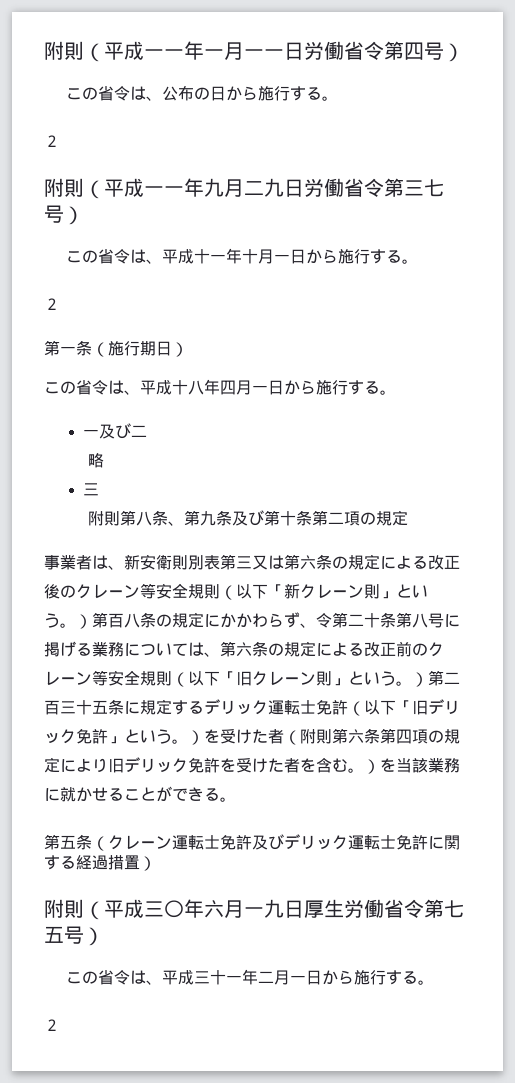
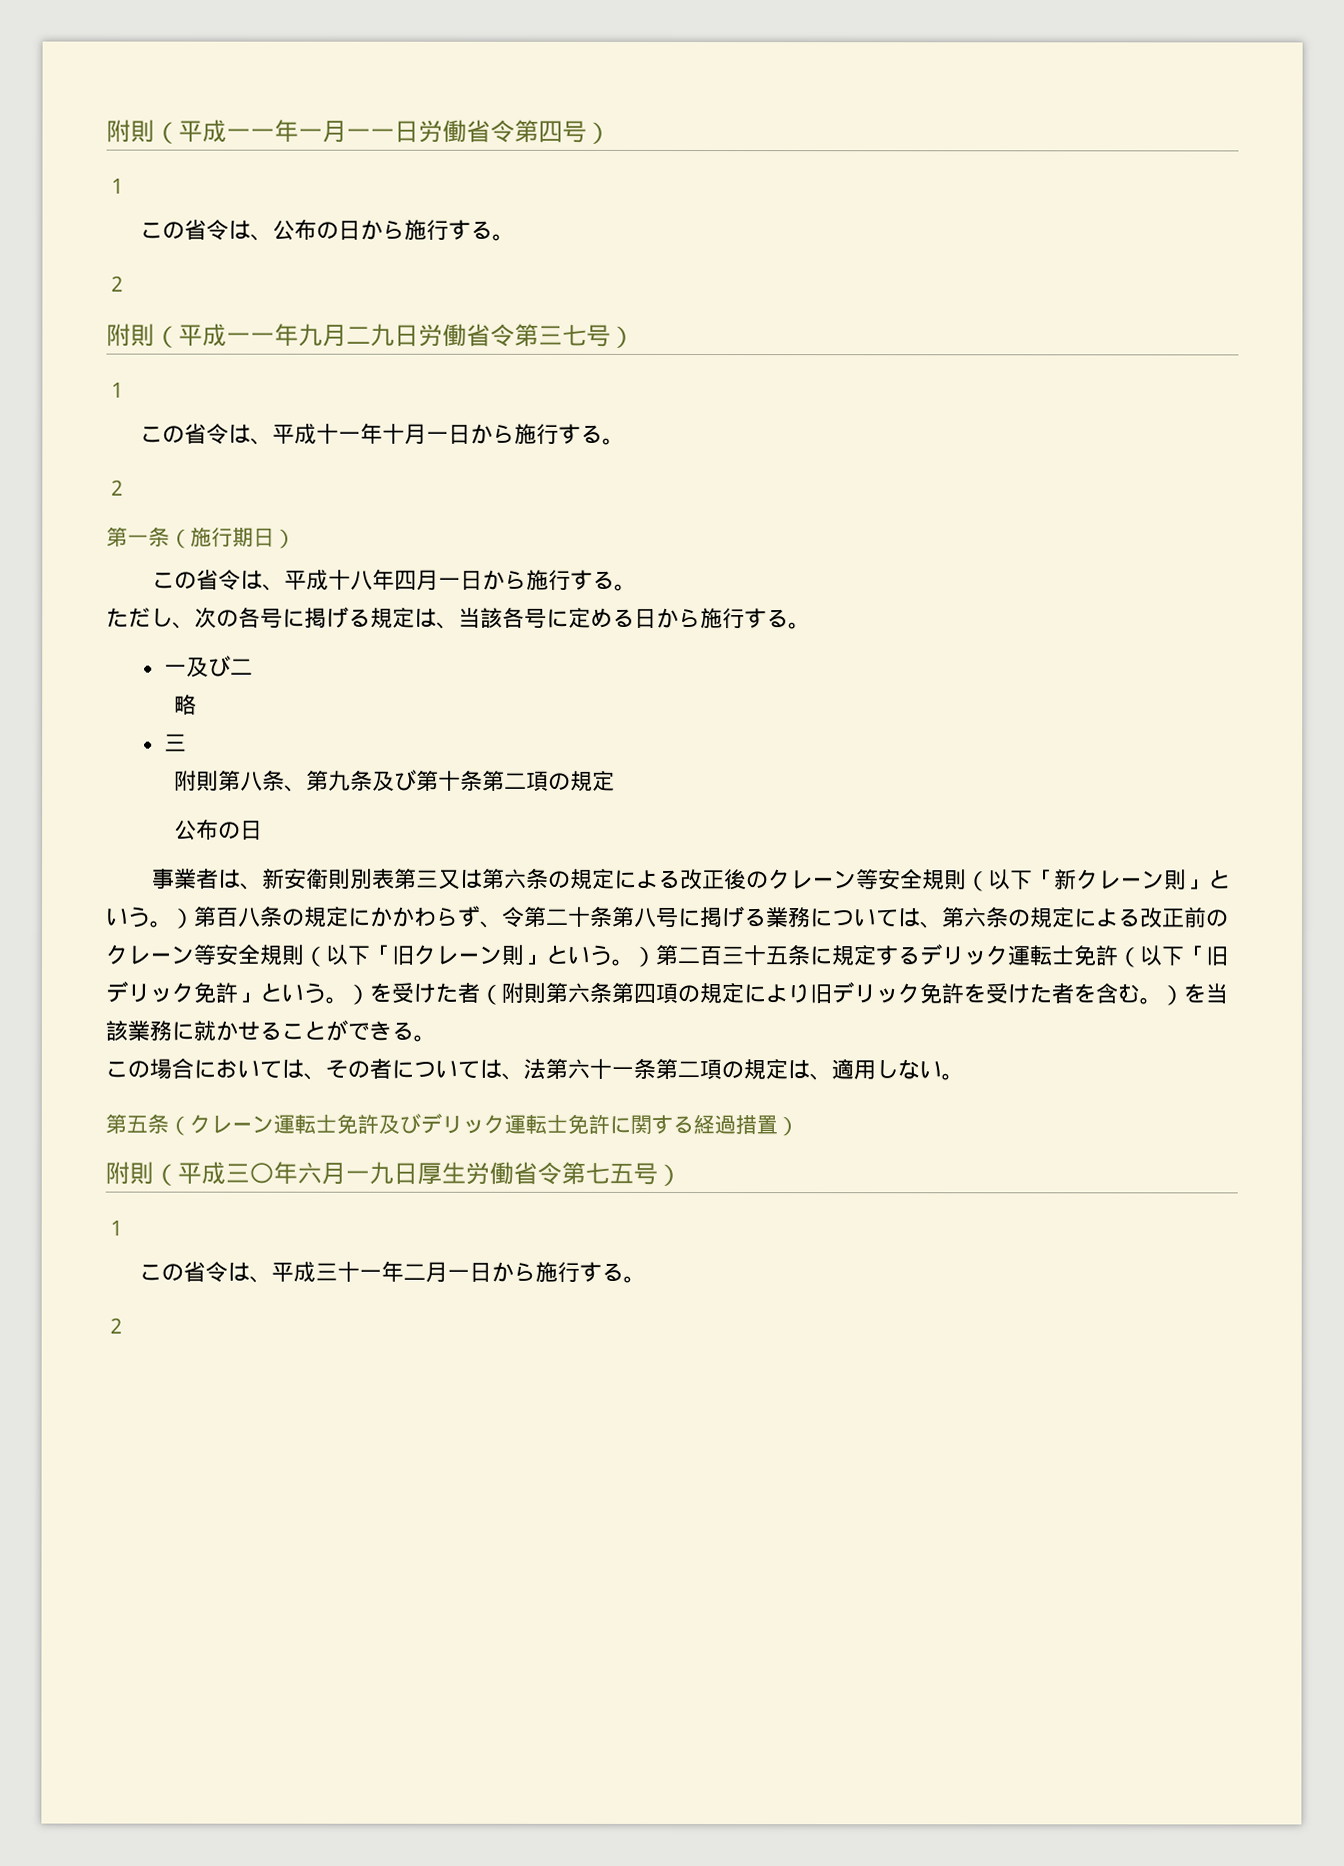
(464, 52) none -> [106,177,128,194] // １
(84, 215) none -> [106,381,128,398] // １
(396, 392) none -> [106,606,811,630] // ただし、次の各号に掲げる規定は、当該各号に定める日から施行する。
(408, 518) none -> [174,819,264,840] // 公布の日
(236, 799) none -> [105,1057,964,1081] // この場合においては、その者については、法第六十一条第二項の規定は、適用しない。
(104, 936) none -> [105,1219,127,1236] // １

